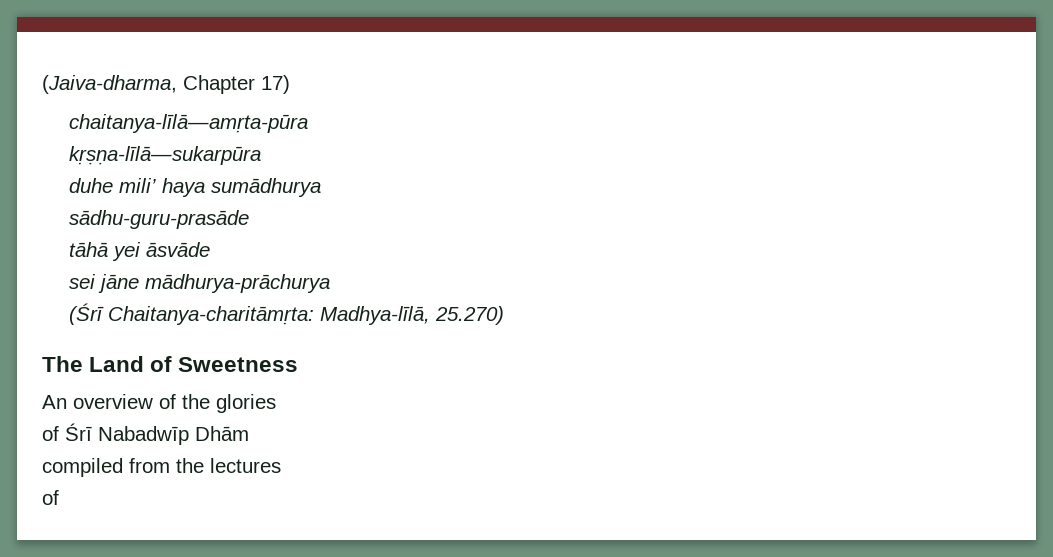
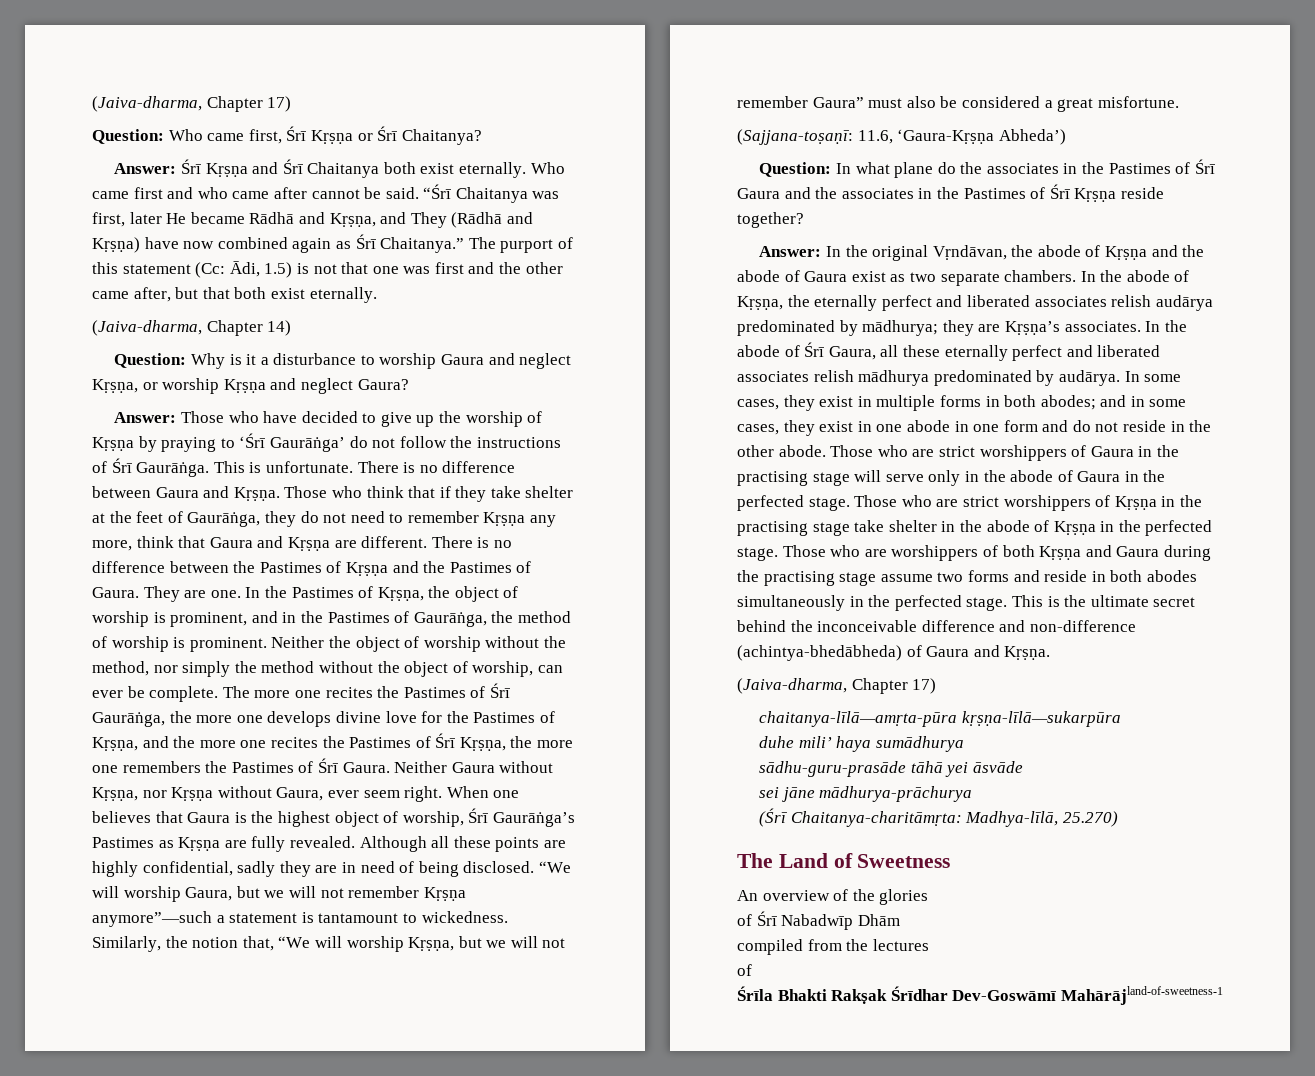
[42,75,290,94] (Jaiva-dharma, Chapter 17) -> [92,96,292,112] [92,126,482,145] [114,159,565,178] [92,184,560,203] [92,212,533,228] [92,234,573,253] [92,261,563,278] [92,287,377,303] [92,320,292,336] [114,353,572,369] [92,378,409,394] [114,411,543,427] [92,433,561,452] [92,458,516,477] [92,486,574,502] [92,511,557,527] [92,536,512,551] [92,561,532,576] [92,586,519,602] [92,611,571,627] [92,636,566,652] [92,661,563,677] [92,683,510,702] [92,711,555,727] [92,733,574,751] [92,758,554,773] [92,786,520,802] [92,808,575,827] [92,836,566,852] [92,861,571,877] [92,886,466,902] [92,911,508,927] [92,936,566,952] [737,96,1179,112] [737,129,1066,145] [759,159,1215,178] [737,184,1164,202] [737,212,804,228] [759,245,1205,261] [737,270,1190,286] [737,295,1213,311] [737,320,1187,336] [737,342,1161,361] [737,370,1182,386] [737,395,1187,411] [737,420,1212,436] [737,445,1179,461] [737,470,1166,486] [737,495,1202,511] [737,520,1213,536] [737,545,1211,561] [737,570,1197,586] [737,595,1196,611] [737,620,1136,632] [737,645,1051,661] [737,678,937,694] (Jaiva-dharma, Chapter 17) // Question: Who came first, Śrī Kṛṣṇa or Śrī Chaitanya? // Answer: Śrī Kṛṣṇa and Śrī Chaitanya both exist eternally. Who came first and who came after cannot be said. “Śrī Chaitanya was first, later He became Rādhā and Kṛṣṇa, and They (Rādhā and Kṛṣṇa) have now combined again as Śrī Chaitanya.” The purport of this statement (Cc: Ādi, 1.5) is not that one was first and the other came after, but that both exist eternally. // (Jaiva-dharma, Chapter 14) // Question: Why is it a disturbance to worship Gaura and neglect Kṛṣṇa, or worship Kṛṣṇa and neglect Gaura? // Answer: Those who have decided to give up the worship of Kṛṣṇa by praying to ‘Śrī Gaurāṅga’ do not follow the instructions of Śrī Gaurāṅga. This is unfortunate. There is no difference between Gaura and Kṛṣṇa. Those who think that if they take shelter at the feet of Gaurāṅga, they do not need to remember Kṛṣṇa any more, think that Gaura and Kṛṣṇa are different. There is no difference between the Pastimes of Kṛṣṇa and the Pastimes of Gaura. They are one. In the Pastimes of Kṛṣṇa, the object of worship is prominent, and in the Pastimes of Gaurāṅga, the method of worship is prominent. Neither the object of worship without the method, nor simply the method without the object of worship, can ever be complete. The more one recites the Pastimes of Śrī Gaurāṅga, the more one develops divine love for the Pastimes of Kṛṣṇa, and the more one recites the Pastimes of Śrī Kṛṣṇa, the more one remembers the Pastimes of Śrī Gaura. Neither Gaura without Kṛṣṇa, nor Kṛṣṇa without Gaura, ever seem right. When one believes that Gaura is the highest object of worship, Śrī Gaurāṅga’s Pastimes as Kṛṣṇa are fully revealed. Although all these points are highly confidential, sadly they are in need of being disclosed. “We will worship Gaura, but we will not remember Kṛṣṇa anymore”—such a statement is tantamount to wickedness. Similarly, the notion that, “We will worship Kṛṣṇa, but we will not remember Gaura” must also be considered a great misfortune. // (Sajjana-toṣaṇī: 11.6, ‘Gaura-Kṛṣṇa Abheda’) // Question: In what plane do the associates in the Pastimes of Śrī Gaura and the associates in the Pastimes of Śrī Kṛṣṇa reside together? // Answer: In the original Vṛndāvan, the abode of Kṛṣṇa and the abode of Gaura exist as two separate chambers. In the abode of Kṛṣṇa, the eternally perfect and liberated associates relish audārya predominated by mādhurya; they are Kṛṣṇa’s associates. In the abode of Śrī Gaura, all these eternally perfect and liberated associates relish mādhurya predominated by audārya. In some cases, they exist in multiple forms in both abodes; and in some cases, they exist in one abode in one form and do not reside in the other abode. Those who are strict worshippers of Gaura in the practising stage will serve only in the abode of Gaura in the perfected stage. Those who are strict worshippers of Kṛṣṇa in the practising stage take shelter in the abode of Kṛṣṇa in the perfected stage. Those who are worshippers of both Kṛṣṇa and Gaura during the practising stage assume two forms and reside in both abodes simultaneously in the perfected stage. This is the ultimate secret behind the inconceivable difference and non-difference (achintya-bhedābheda) of Gaura and Kṛṣṇa. // (Jaiva-dharma, Chapter 17)
(309, 123) // -> (958, 719) none
(250, 219) // -> (907, 769) none
(59, 497) none -> [737,986,1223,1005] // Śrīla Bhakti Rakṣak Śrīdhar Dev-Goswāmī Mahārājland-of-sweetness-1

